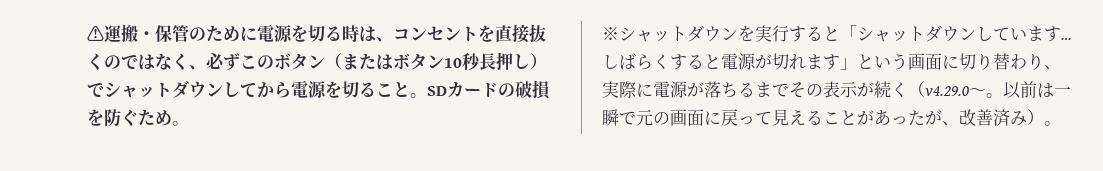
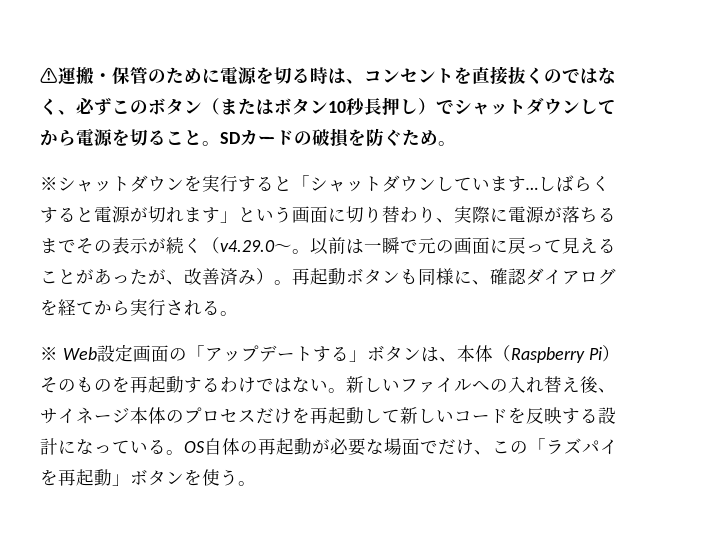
(1061, 123) none -> [292,268,616,285] [40,299,238,316] [40,344,620,363] [40,376,616,393] [40,407,616,424] [40,438,618,456] [40,469,256,486] 再起動ボタンも同様に、確認ダイアログを経てから実行される。 // ※ Web設定画面の「アップデートする」ボタンは、本体（Raspberry Pi）そのものを再起動するわけではない。新しいファイルへの入れ替え後、サイネージ本体のプロセスだけを再起動して新しいコードを反映する設計になっている。OS自体の再起動が必要な場面でだけ、この「ラズパイを再起動」ボタンを使う。

